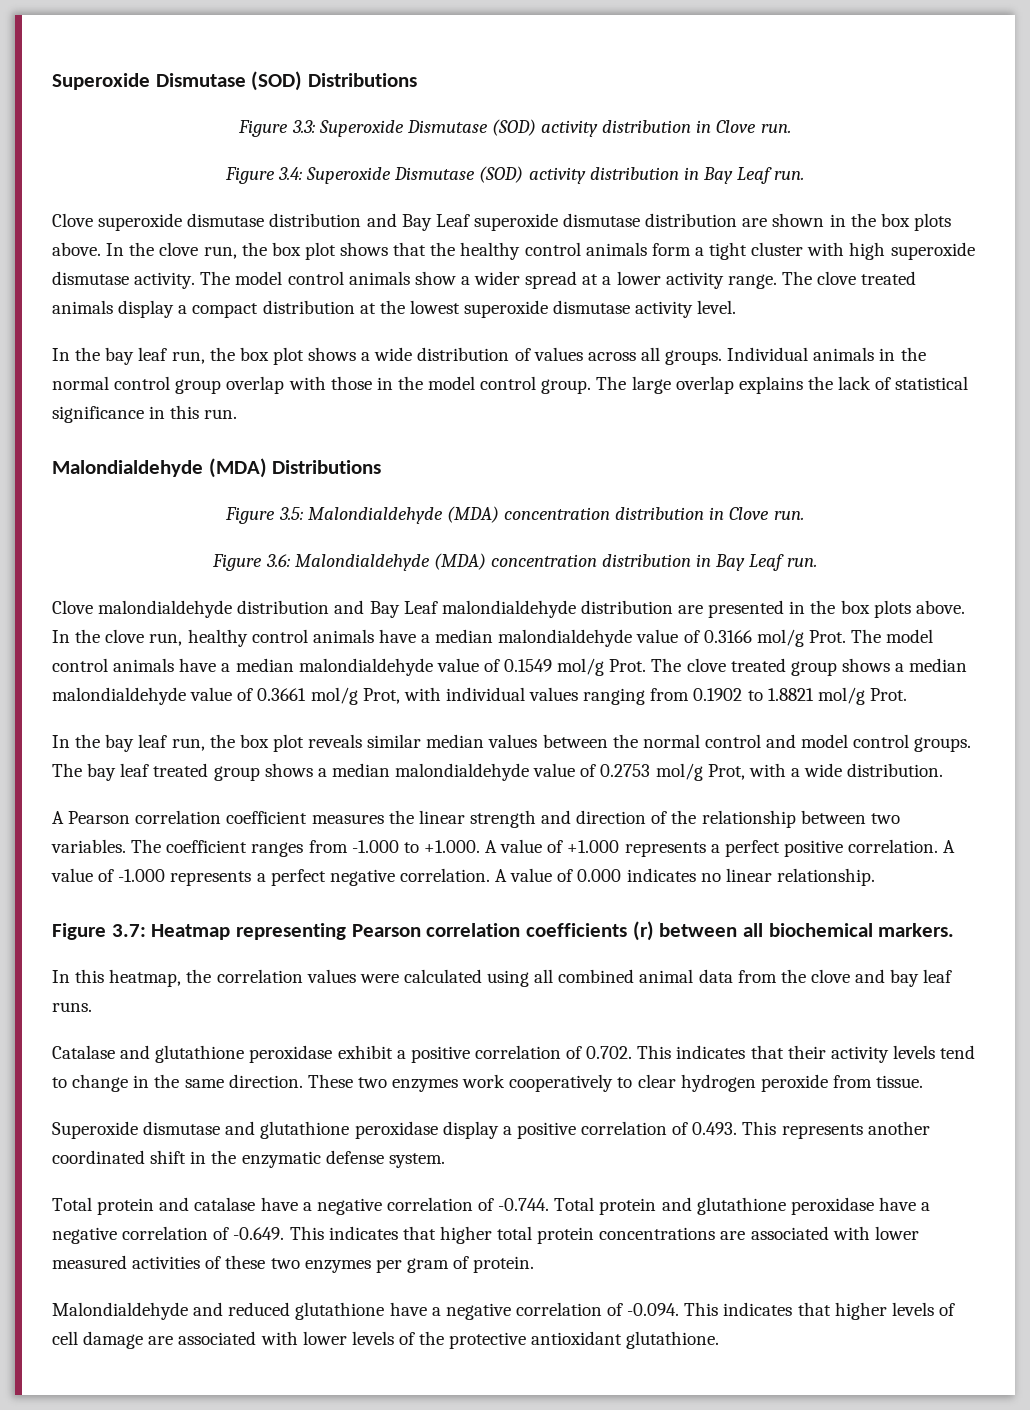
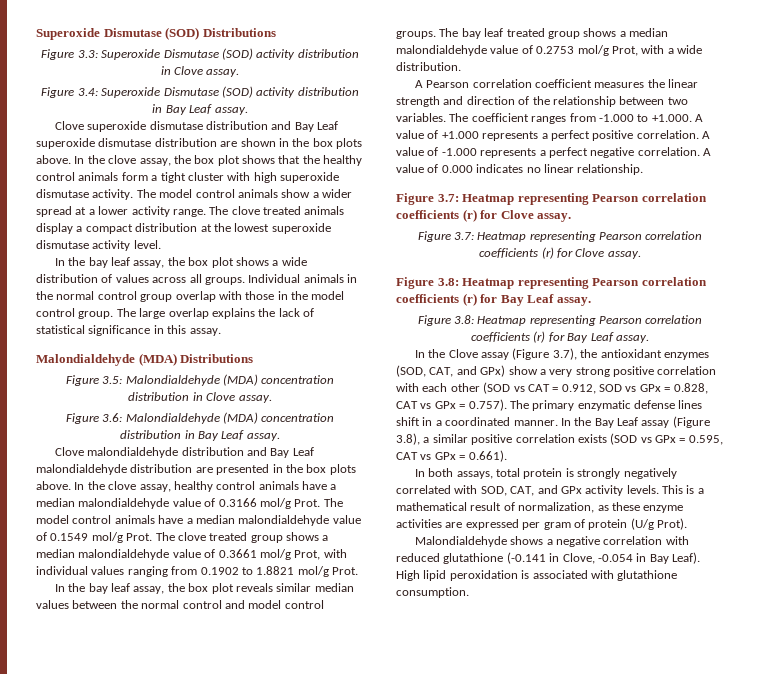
[760,124,791,133] run. -> [206,69,240,77] assay.
[774,171,805,180] run. -> [214,107,248,115] assay.
[203,246,237,259] run, -> [139,158,171,166] assay,
[171,351,205,364] run, -> [133,260,165,268] assay,
[204,409,238,419] run. -> [189,328,221,336] assay.
[773,511,804,520] run. -> [238,395,272,403] assay.
[786,558,817,567] run. -> [246,433,280,441] assay.
[149,633,183,646] run, -> [139,484,171,492] assay,
[171,738,205,751] run, -> [133,586,165,594] assay,
[659,923,955,937] [52,969,953,987] [52,1002,92,1012] [52,1045,976,1063] [52,1074,924,1092] [52,1121,930,1139] [52,1150,445,1168] [52,1197,931,1215] [52,1226,919,1244] [52,1255,535,1273] [52,1302,955,1320] [52,1331,720,1349] between all biochemical markers. // In this heatmap, the correlation values were calculated using all combined animal data from the clove and bay leaf runs. // Catalase and glutathione peroxidase exhibit a positive correlation of 0.702. This indicates that their activity levels tend to change in the same direction. These two enzymes work cooperatively to clear hydrogen peroxide from tissue. // Superoxide dismutase and glutathione peroxidase display a positive correlation of 0.493. This represents another coordinated shift in the enzymatic defense system. // Total protein and catalase have a negative correlation of -0.744. Total protein and glutathione peroxidase have a negative correlation of -0.649. This indicates that higher total protein concentrations are associated with lower measured activities of these two enzymes per gram of protein. // Malondialdehyde and reduced glutathione have a negative correlation of -0.094. This indicates that higher levels of cell damage are associated with lower levels of the protective antioxidant glutathione. -> [480,210,572,222] [417,231,703,242] [479,247,641,259] [396,277,707,289] [396,293,591,306] [417,315,703,326] [471,331,649,343] [414,348,709,360] [396,365,717,377] [396,382,708,394] [396,399,703,411] [396,416,710,428] [396,433,723,445] [396,450,507,462] [414,468,677,479] [396,485,704,496] [396,502,684,513] [396,518,687,530] [414,536,689,547] [396,552,700,564] [396,570,678,581] [396,587,469,598] for Clove assay. // Figure 3.7: Heatmap representing Pearson correlation coefficients (r) for Clove assay. // Figure 3.8: Heatmap representing Pearson correlation coefficients (r) for Bay Leaf assay. // Figure 3.8: Heatmap representing Pearson correlation coefficients (r) for Bay Leaf assay. // In the Clove assay (Figure 3.7), the antioxidant enzymes (SOD, CAT, and GPx) show a very strong positive correlation with each other (SOD vs CAT = 0.912, SOD vs GPx = 0.828, CAT vs GPx = 0.757). The primary enzymatic defense lines shift in a coordinated manner. In the Bay Leaf assay (Figure 3.8), a similar positive correlation exists (SOD vs GPx = 0.595, CAT vs GPx = 0.661). // In both assays, total protein is strongly negatively correlated with SOD, CAT, and GPx activity levels. This is a mathematical result of normalization, as these enzyme activities are expressed per gram of protein (U/g Prot). // Malondialdehyde shows a negative correlation with reduced glutathione (-0.141 in Clove, -0.054 in Bay Leaf). High lipid peroxidation is associated with glutathione consumption.

